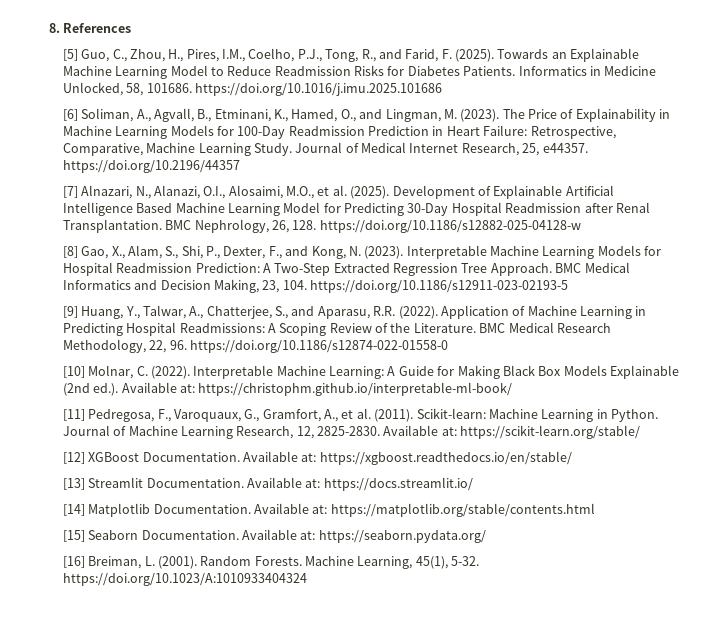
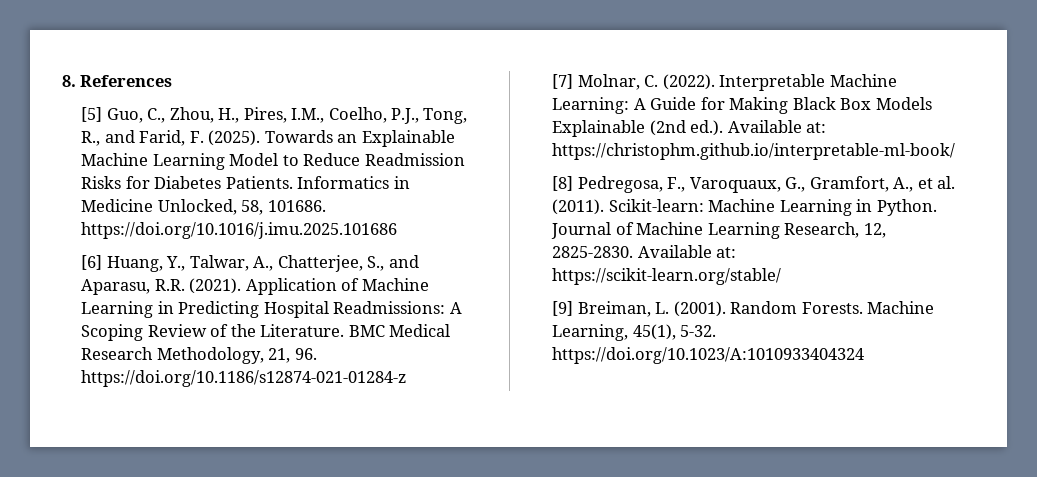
[81,108,671,122] [62,125,616,139] [62,142,588,156] [62,160,240,173] [62,185,614,199] [62,202,650,216] [62,219,581,233] [62,245,662,259] [62,262,630,276] [62,279,569,293] [62,306,78,318] Soliman, A., Agvall, B., Etminani, K., Hamed, O., and Lingman, M. (2023). The Price of Explainability in Machine Learning Models for 100-Day Readmission Prediction in Heart Failure: Retrospective, Comparative, Machine Learning Study. Journal of Medical Internet Research, 25, e44357. https://doi.org/10.2196/44357 // [7] Alnazari, N., Alanazi, O.I., Alosaimi, M.O., et al. (2025). Development of Explainable Artificial Intelligence Based Machine Learning Model for Predicting 30-Day Hospital Readmission after Renal Transplantation. BMC Nephrology, 26, 128. https://doi.org/10.1186/s12882-025-04128-w // [8] Gao, X., Alam, S., Shi, P., Dexter, F., and Kong, N. (2023). Interpretable Machine Learning Models for Hospital Readmission Prediction: A Two-Step Extracted Regression Tree Approach. BMC Medical Informatics and Decision Making, 23, 104. https://doi.org/10.1186/s12911-023-02193-5 // [9] -> (103, 262) none
[398,306,438,319] (2022). -> [189,278,242,294] (2021).
[149,340,448,353] [62,366,85,378] 22, 96. https://doi.org/10.1186/s12874-022-01558-0 // [10] -> [268,348,317,363] [81,370,407,387] [552,74,574,89] 21, 96. https://doi.org/10.1186/s12874-021-01284-z // [7]
[62,409,85,421] [11] -> [552,176,574,191] [8]
[62,451,572,465] [62,477,473,491] [62,503,595,517] [62,529,486,543] [62,556,85,568] [12] XGBoost Documentation. Available at: https://xgboost.readthedocs.io/en/stable/ // [13] Streamlit Documentation. Available at: https://docs.streamlit.io/ // [14] Matplotlib Documentation. Available at: https://matplotlib.org/stable/contents.html // [15] Seaborn Documentation. Available at: https://seaborn.pydata.org/ // [16] -> [552,301,574,316] [9]

